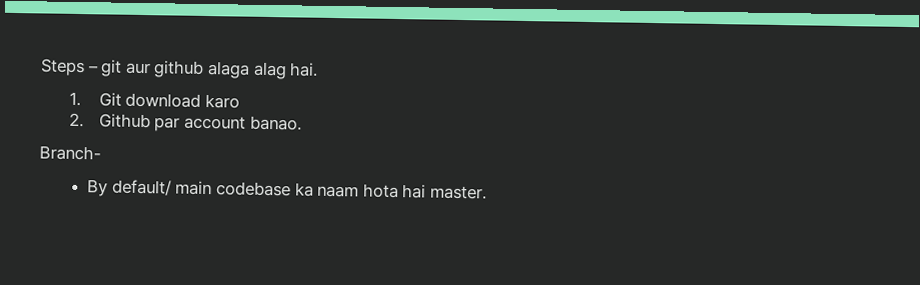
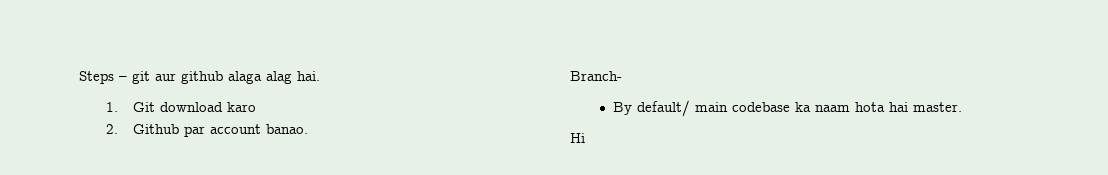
(487, 192) none -> [570,133,585,143] // Hi

